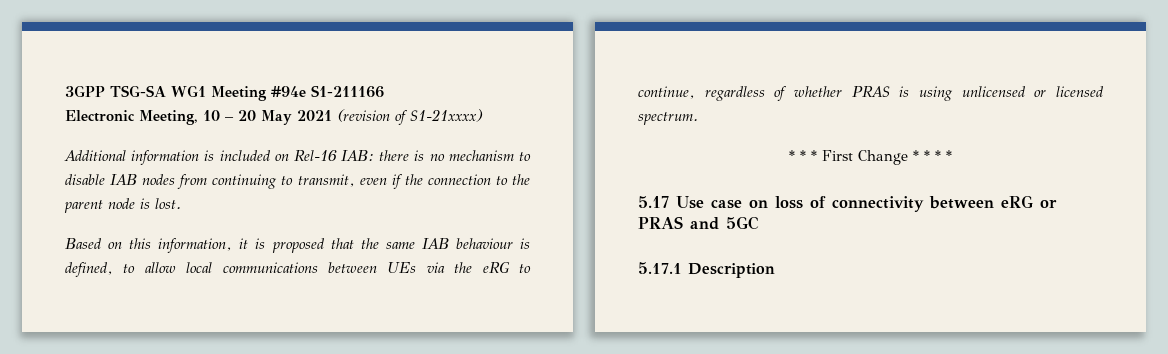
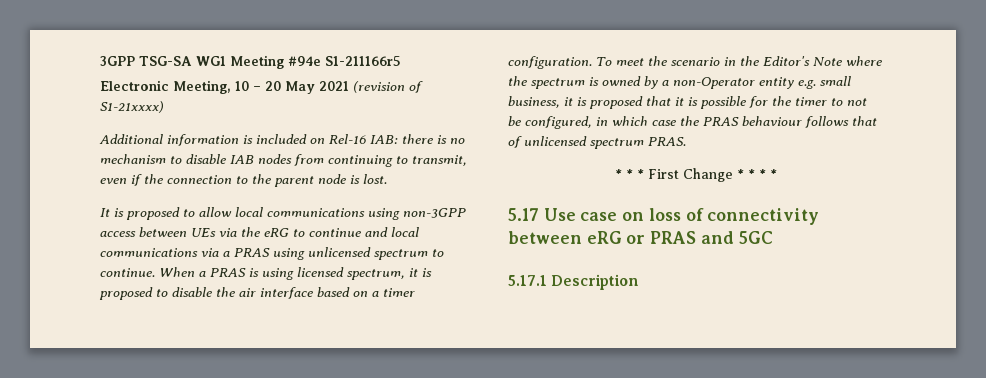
[311,85,384,98] S1-211166 -> [325,56,401,66] S1-211166r5
[65,238,530,253] [65,262,113,277] Based on this information, it is proposed that the same IAB behaviour is defined, -> [100,207,180,220] It is proposed
(318, 267) none -> [368,208,466,220] [100,231,136,237] using non-3GPP access
[638,86,1104,101] [638,112,698,125] continue, regardless of whether PRAS is using unlicensed or licensed spectrum. -> [309,227,419,237] [100,247,444,260] [100,267,432,280] [99,287,415,300] [508,56,882,69] [508,76,851,89] [508,96,867,109] [508,116,877,129] [508,136,686,149] continue and local communications via a PRAS using unlicensed spectrum to continue. When a PRAS is using licensed spectrum, it is proposed to disable the air interface based on a timer configuration. To meet the scenario in the Editor's Note where the spectrum is owned by a non-Operator entity e.g. small business, it is proposed that it is possible for the timer to not be configured, in which case the PRAS behaviour follows that of unlicensed spectrum PRAS.

